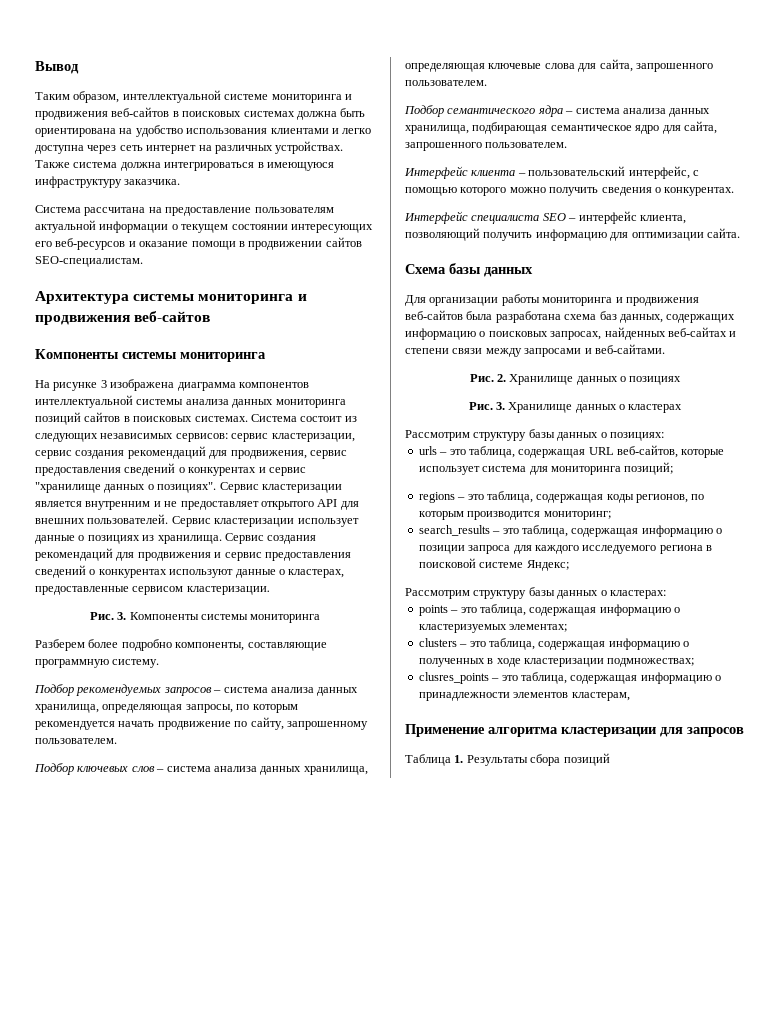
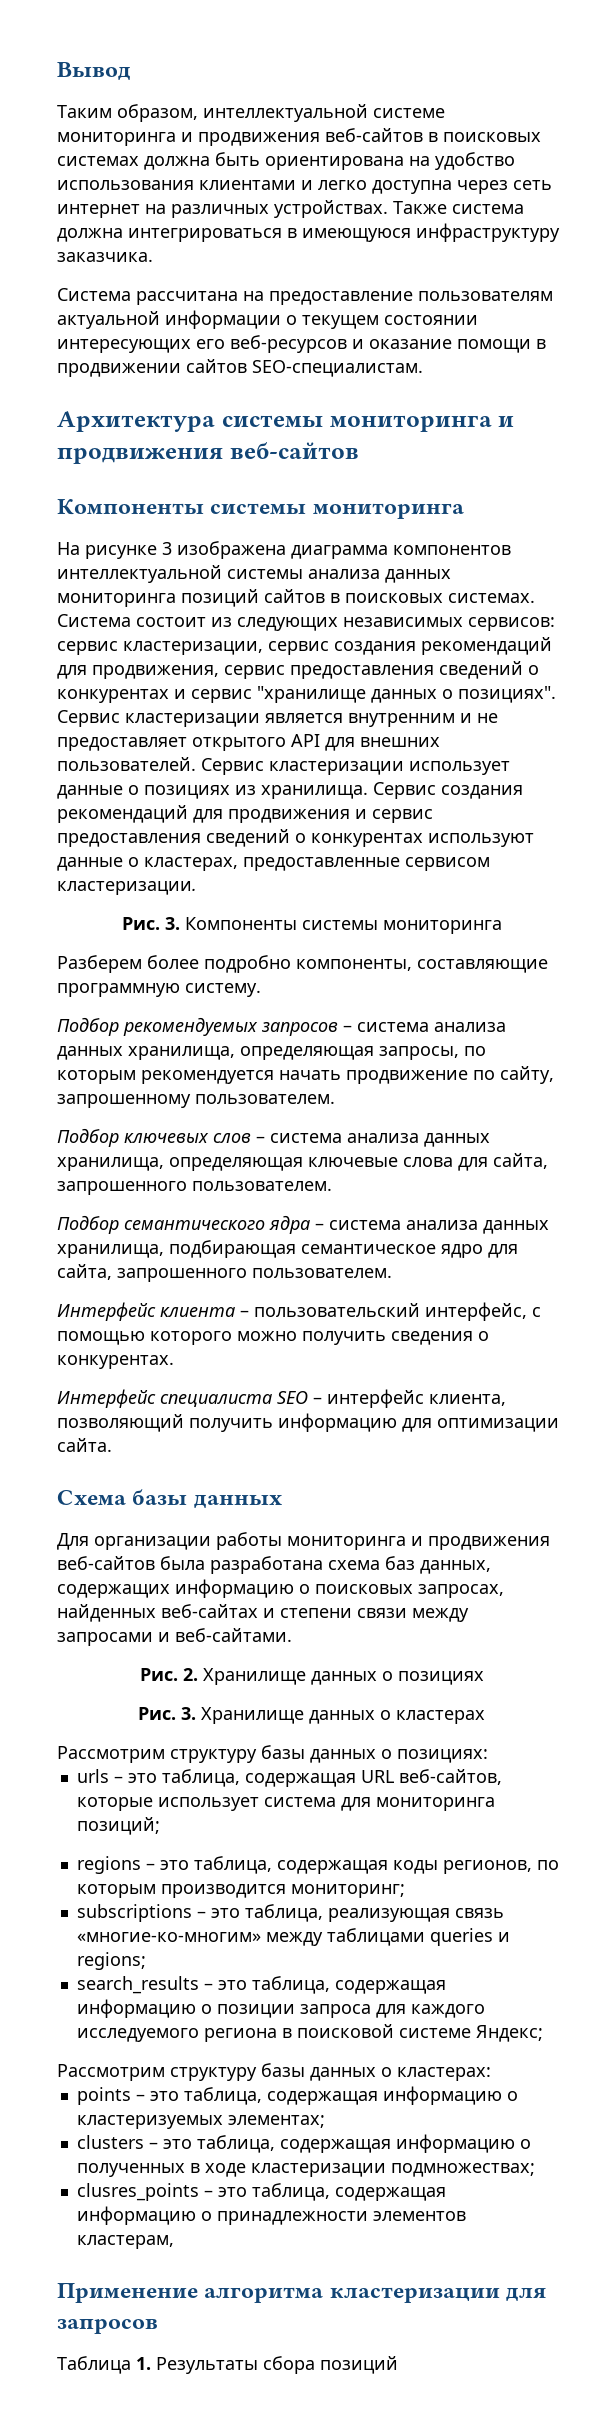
(611, 515) none -> [76,1904,504,1922] [76,1928,510,1946] [76,1952,146,1970] // subscriptions – это таблица, реализующая связь «многие-ко-многим» между таблицами queries и regions;

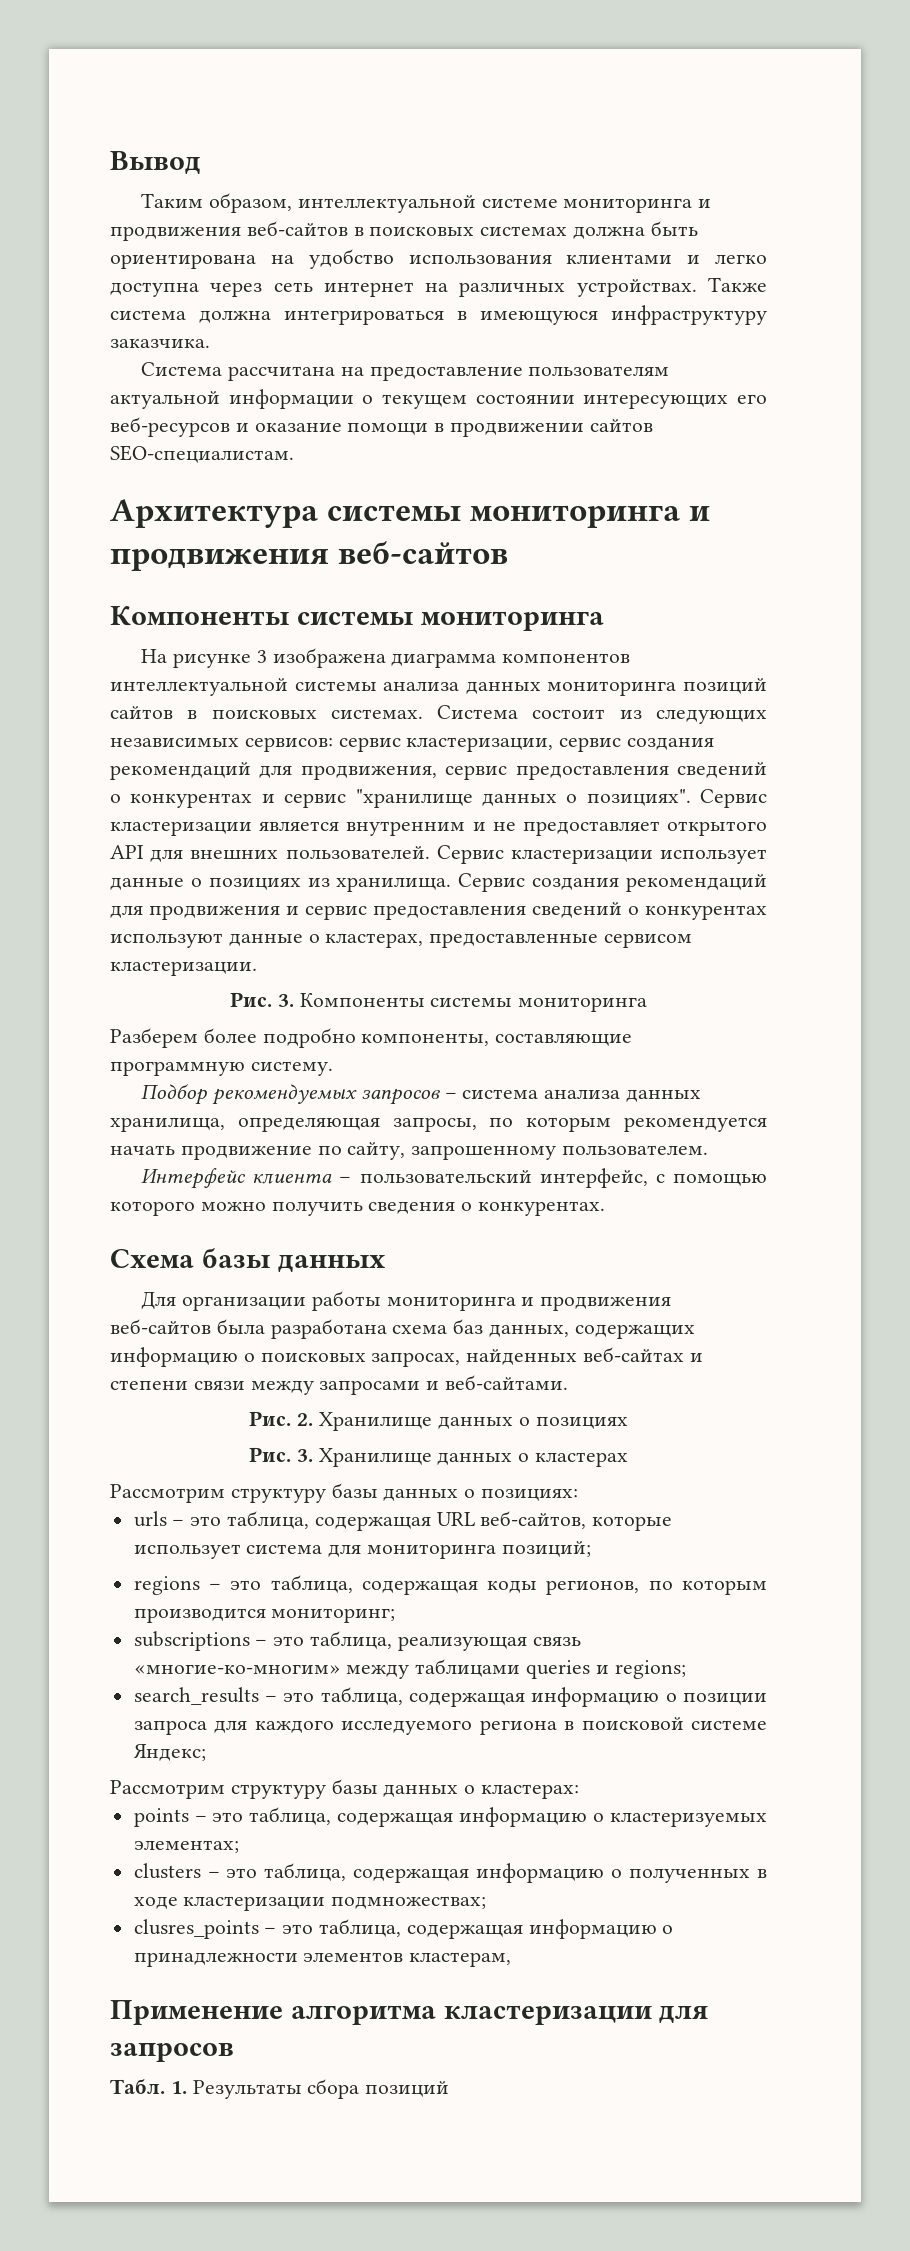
[57,1128,490,1147] [57,1153,548,1171] [57,1181,332,1195] [57,1215,549,1234] [57,1240,518,1258] [57,1264,392,1282] // Подбор ключевых слов – система анализа данных хранилища, определяющая ключевые слова для сайта, запрошенного пользователем. // Подбор семантического ядра – система анализа данных хранилища, подбирающая семантическое ядро для сайта, запрошенного пользователем. -> (709, 1150) none
[57,1389,506,1408] [57,1413,559,1432] [57,1438,112,1452] // Интерфейс специалиста SEO – интерфейс клиента, позволяющий получить информацию для оптимизации сайта. -> (606, 1208) none
[57,2356,131,2374] Таблица -> [110,2079,165,2094] Табл.

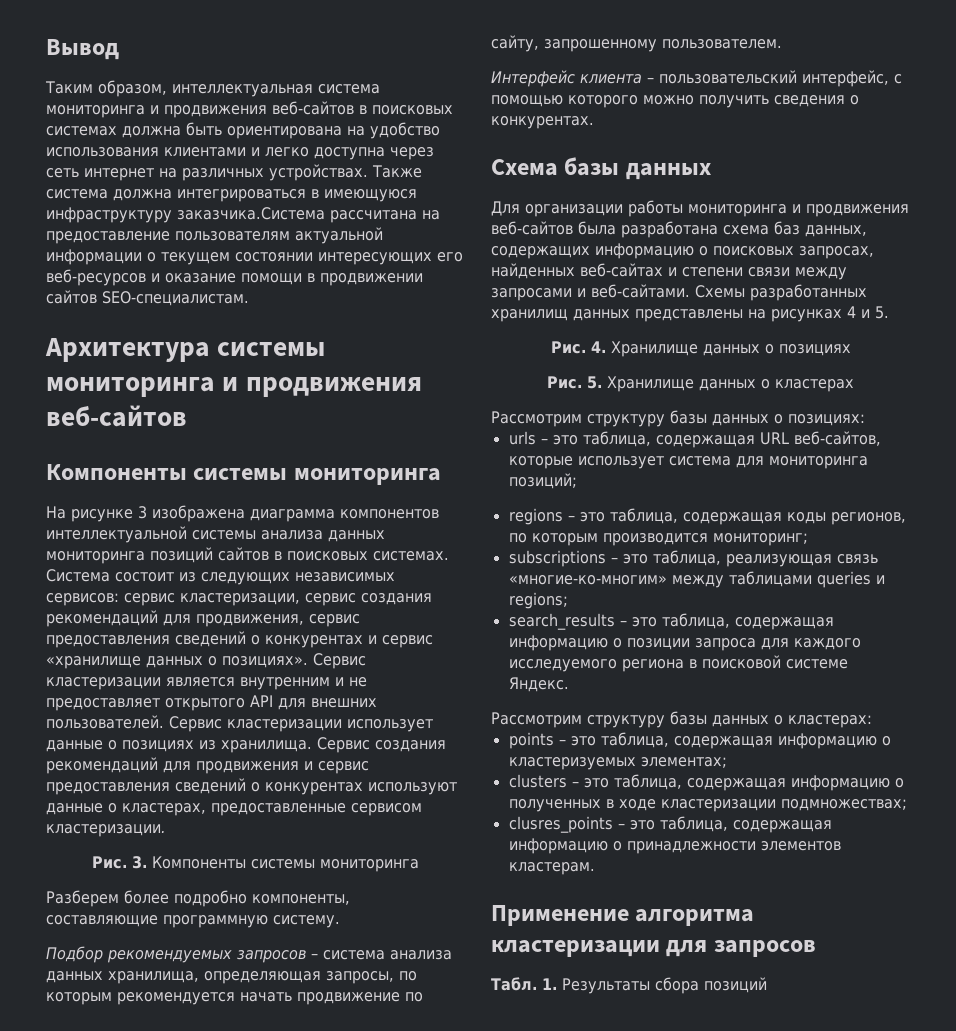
[297,195,558,213] интеллектуальной системе -> [172,84,380,97] интеллектуальная система
[110,339,210,348] [141,362,223,376] заказчика. // Система -> [177,207,325,220] заказчика.Система
[355,789,691,808] "хранилище данных о позициях". -> [46,656,308,669] «хранилище данных о позициях».
[249,1411,314,1426] // Рис. 2. -> [695,284,867,301] [491,306,889,322] [550,341,606,354] Схемы разработанных хранилищ данных представлены на рисунках 4 и 5. // Рис. 4.
[296,1449,313,1462] 3. -> [587,376,602,389] 5.
[133,1743,206,1761] Яндекс; -> [508,677,569,692] Яндекс.
[409,1952,512,1967] кластерам, -> [508,862,595,875] кластерам.

